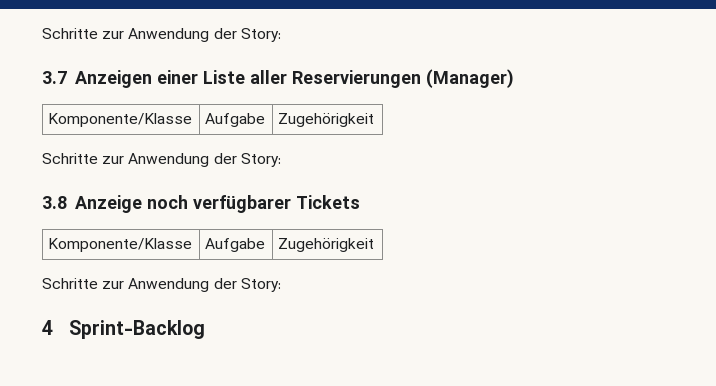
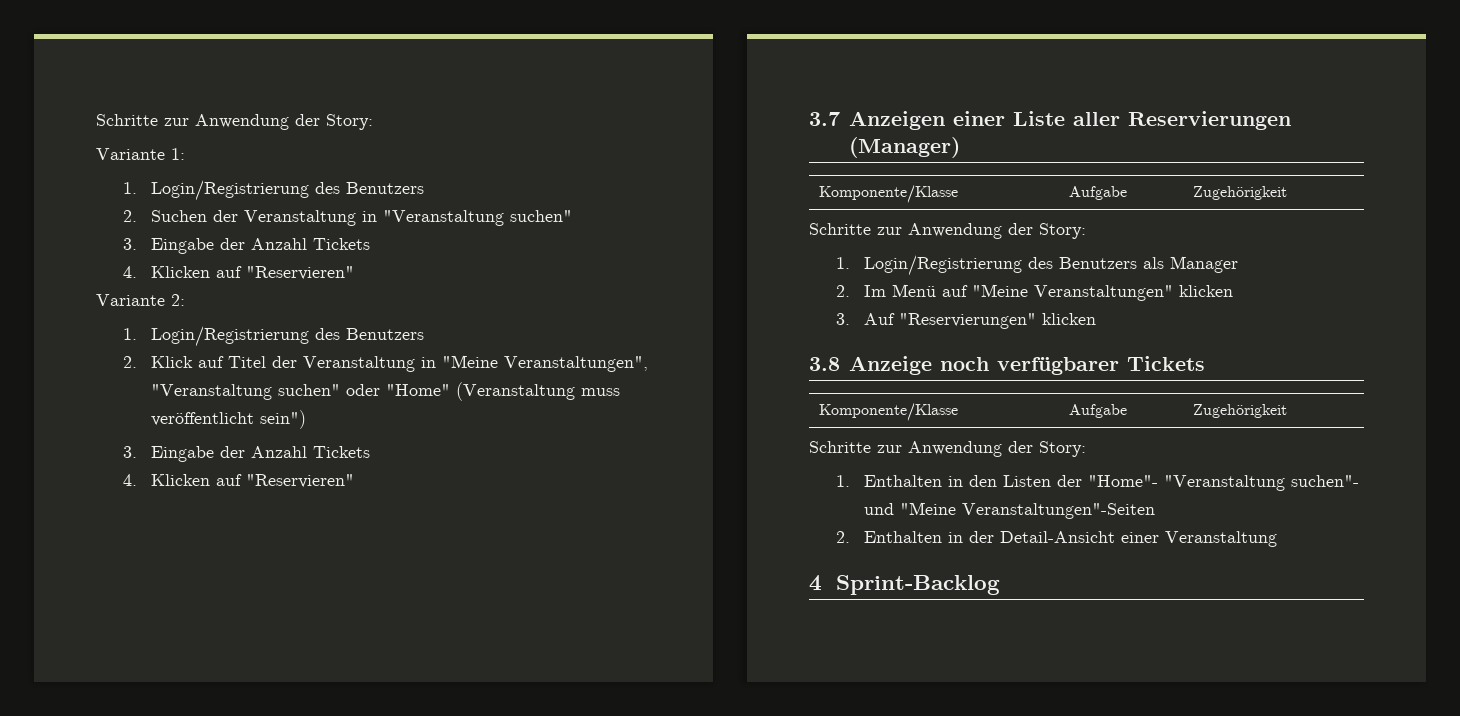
[42,28,281,42] Schritte zur Anwendung der Story: -> [96,114,373,130] [96,148,185,160] [123,180,424,201] [123,210,572,226] [123,238,370,254] [123,266,354,280] [96,294,185,306] [123,326,424,347] [123,355,648,372] [150,382,620,401] [150,410,306,429] [123,446,370,462] [123,474,354,488] Schritte zur Anwendung der Story: // Variante 1: // 1. Login/Registrierung des Benutzers // 2. Suchen der Veranstaltung in "Veranstaltung suchen" // 3. Eingabe der Anzahl Tickets // 4. Klicken auf "Reservieren" // Variante 2: // 1. Login/Registrierung des Benutzers // 2. Klick auf Titel der Veranstaltung in "Meine Veranstaltungen", "Veranstaltung suchen" oder "Home" (Veranstaltung muss veröffentlicht sein") // 3. Eingabe der Anzahl Tickets // 4. Klicken auf "Reservieren"
(281, 160) none -> [836,255,1238,276] [836,284,1233,301] [836,313,1096,329] // 1. Login/Registrierung des Benutzers als Manager // 2. Im Menü auf "Meine Veranstaltungen" klicken // 3. Auf "Reservierungen" klicken
(281, 285) none -> [836,475,1359,491] [863,502,1155,519] [836,531,1277,547] // 1. Enthalten in den Listen der "Home"- "Veranstaltung suchen"- und "Meine Veranstaltungen"-Seiten // 2. Enthalten in der Detail-Ansicht einer Veranstaltung

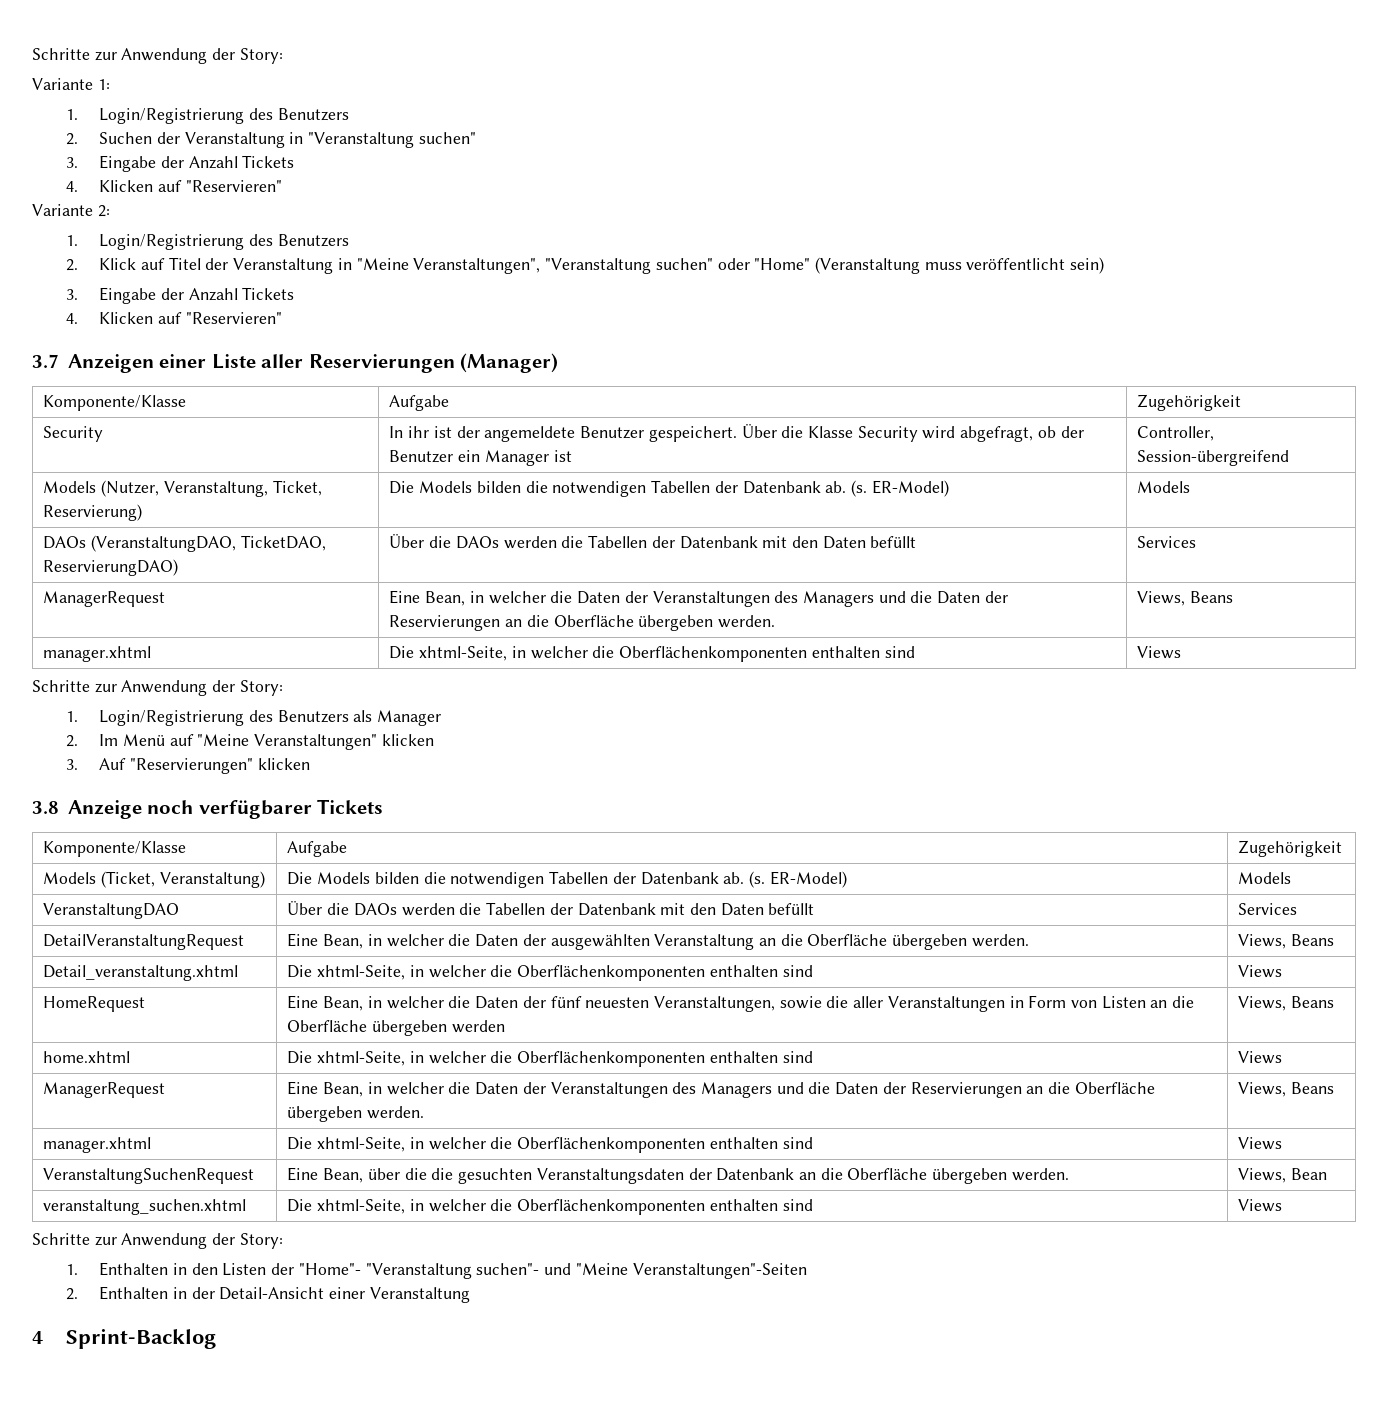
[259,410,306,429] sein") -> [1070,257,1105,274] sein)
(1287, 193) none -> [43,426,104,442] [389,424,1084,442] [389,450,572,466] [1137,426,1215,441] [1137,450,1290,466] [43,480,322,497] [43,504,143,521] [389,480,949,497] [1137,481,1191,493] [43,535,326,552] [43,559,179,576] [389,534,917,549] [1137,536,1197,548] [43,591,166,607] [389,590,1008,607] [389,615,776,631] [1137,591,1234,606] [43,646,152,662] [389,646,915,662] [1137,646,1182,659] // Security | In ihr ist der angemeldete Benutzer gespeichert. Über die Klasse Security wird abgefragt, ob der Benutzer ein Manager ist | Controller, Session-übergreifend // Models (Nutzer, Veranstaltung, Ticket, Reservierung) | Die Models bilden die notwendigen Tabellen der Datenbank ab. (s. ER-Model) | Models // DAOs (VeranstaltungDAO, TicketDAO, ReservierungDAO) | Über die DAOs werden die Tabellen der Datenbank mit den Daten befüllt | Services // ManagerRequest | Eine Bean, in welcher die Daten der Veranstaltungen des Managers und die Daten der Reservierungen an die Oberfläche übergeben werden. | Views, Beans // manager.xhtml | Die xhtml-Seite, in welcher die Oberflächenkomponenten enthalten sind | Views
(1287, 411) none -> [43,871,265,888] [287,871,847,888] [1238,872,1292,884] [43,903,180,919] [287,901,815,916] [1238,903,1298,915] [43,934,245,950] [287,933,1029,950] [1238,934,1335,949] [43,965,239,981] [287,965,813,981] [1238,965,1283,978] [43,996,146,1012] [287,995,1195,1012] [287,1020,505,1036] [1238,996,1335,1011] [43,1051,131,1063] [287,1051,813,1067] [1238,1051,1283,1064] [43,1082,166,1098] [287,1081,1155,1098] [287,1106,425,1122] [1238,1082,1335,1097] [43,1137,152,1153] [287,1137,813,1153] [1238,1137,1283,1150] [43,1168,255,1184] [287,1167,1069,1184] [1238,1168,1328,1183] [43,1199,247,1215] [287,1199,813,1215] [1238,1199,1283,1212] // Models (Ticket, Veranstaltung) | Die Models bilden die notwendigen Tabellen der Datenbank ab. (s. ER-Model) | Models // VeranstaltungDAO | Über die DAOs werden die Tabellen der Datenbank mit den Daten befüllt | Services // DetailVeranstaltungRequest | Eine Bean, in welcher die Daten der ausgewählten Veranstaltung an die Oberfläche übergeben werden. | Views, Beans // Detail_veranstaltung.xhtml | Die xhtml-Seite, in welcher die Oberflächenkomponenten enthalten sind | Views // HomeRequest | Eine Bean, in welcher die Daten der fünf neuesten Veranstaltungen, sowie die aller Veranstaltungen in Form von Listen an die Oberfläche übergeben werden | Views, Beans // home.xhtml | Die xhtml-Seite, in welcher die Oberflächenkomponenten enthalten sind | Views // ManagerRequest | Eine Bean, in welcher die Daten der Veranstaltungen des Managers und die Daten der Reservierungen an die Oberfläche übergeben werden. | Views, Beans // manager.xhtml | Die xhtml-Seite, in welcher die Oberflächenkomponenten enthalten sind | Views // VeranstaltungSuchenRequest | Eine Bean, über die die gesuchten Veranstaltungsdaten der Datenbank an die Oberfläche übergeben werden. | Views, Bean // veranstaltung_suchen.xhtml | Die xhtml-Seite, in welcher die Oberflächenkomponenten enthalten sind | Views

